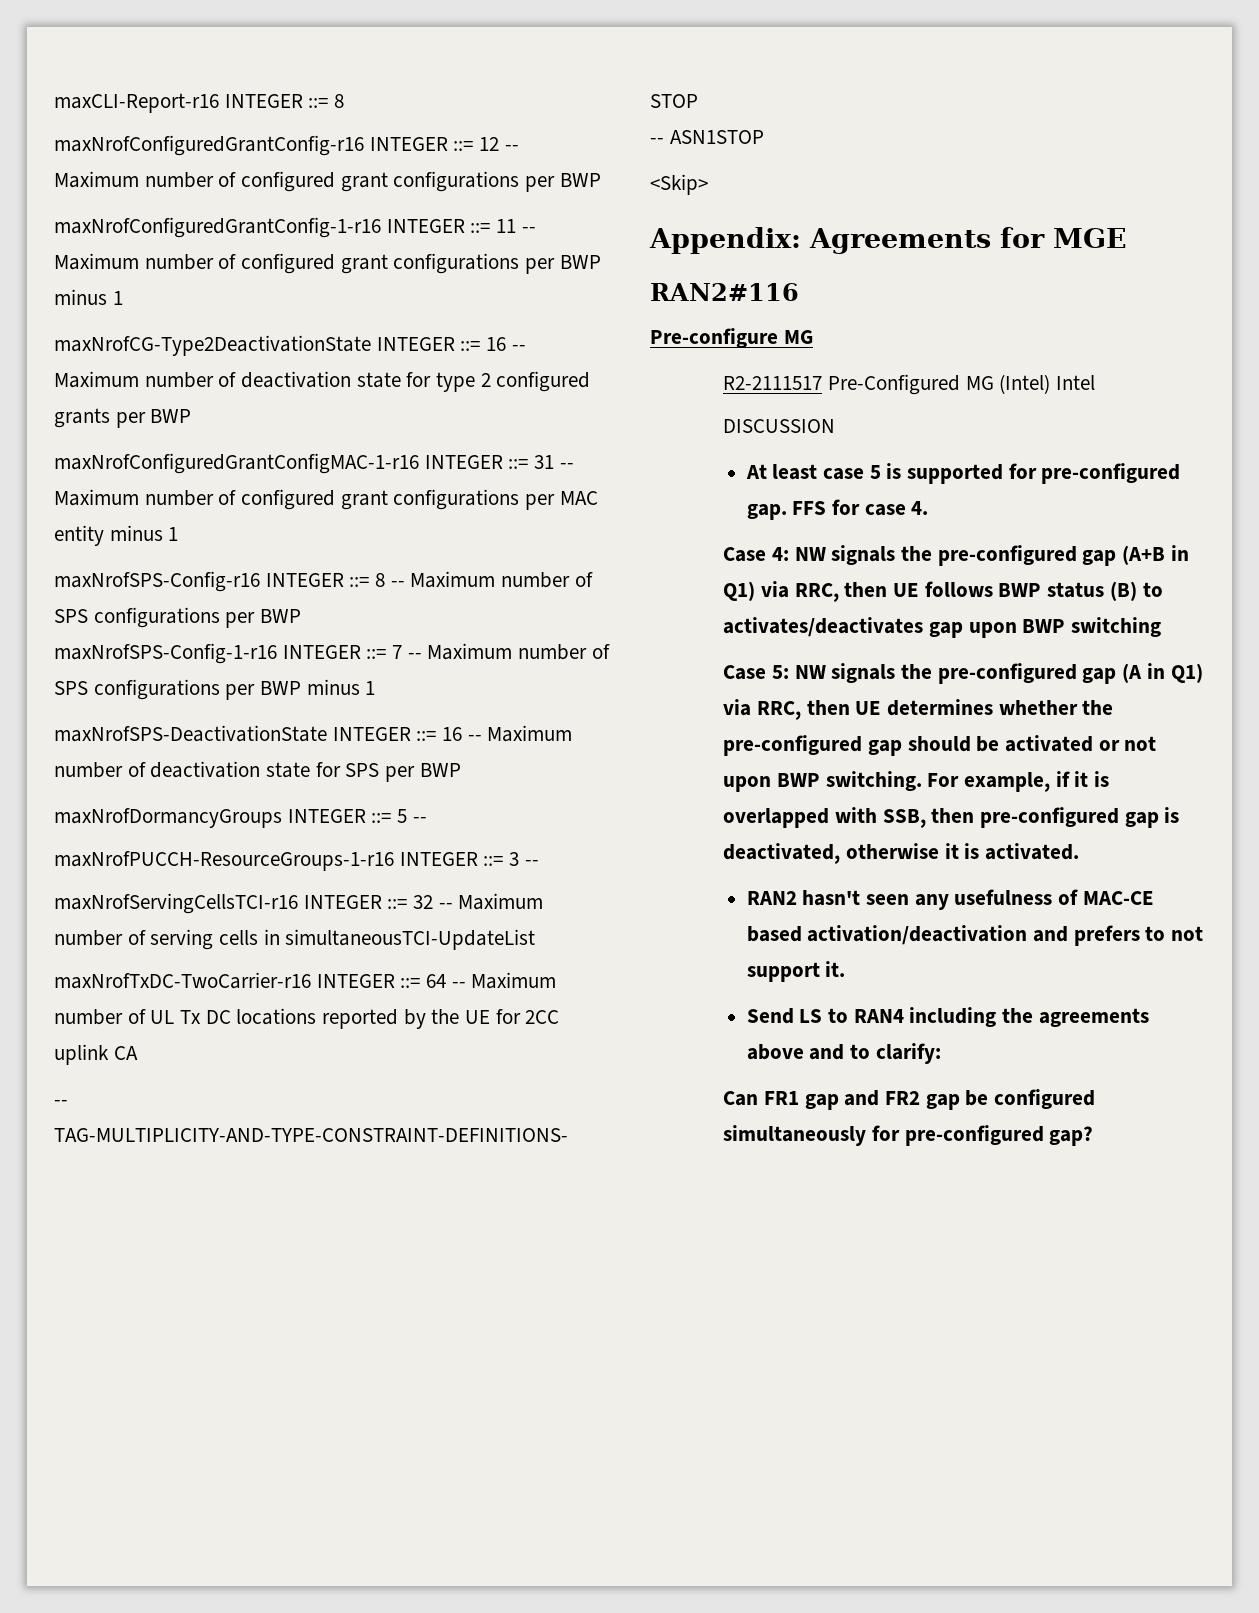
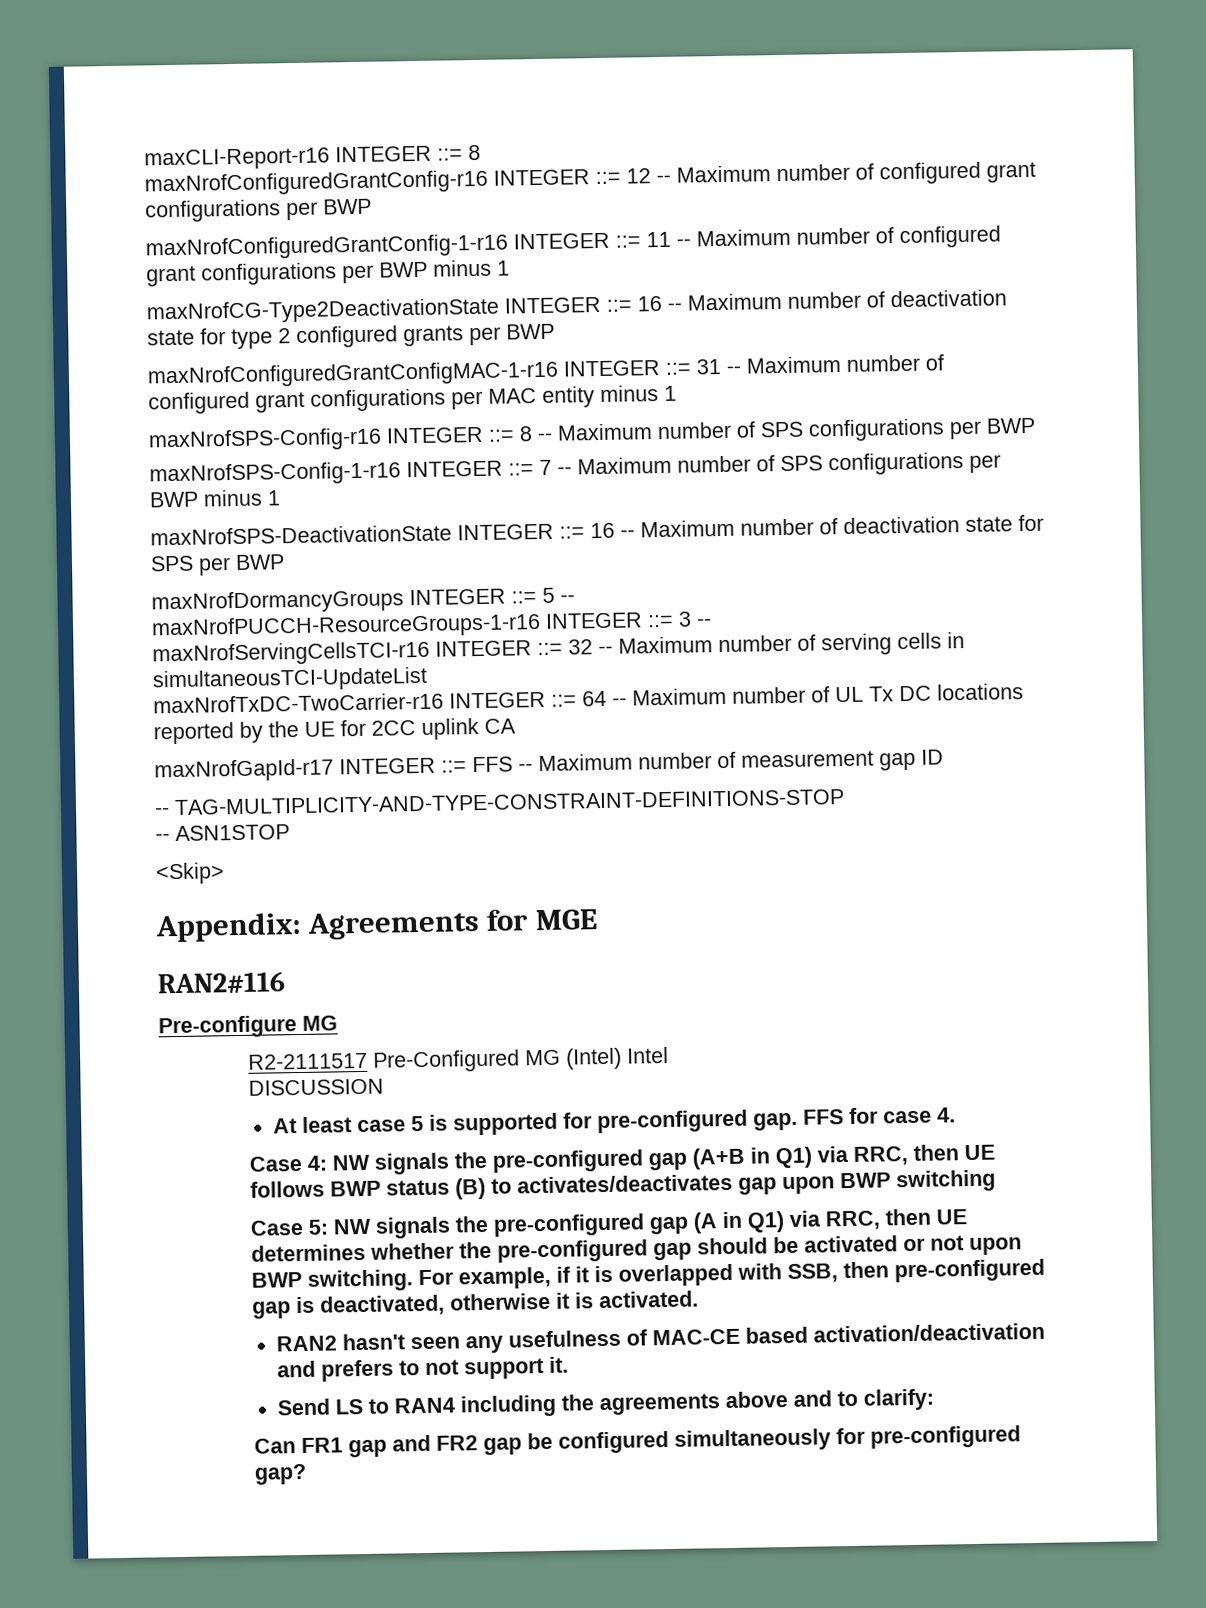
(138, 1053) none -> [154,749,944,783] // maxNrofGapId-r17 INTEGER ::= FFS -- Maximum number of measurement gap ID

